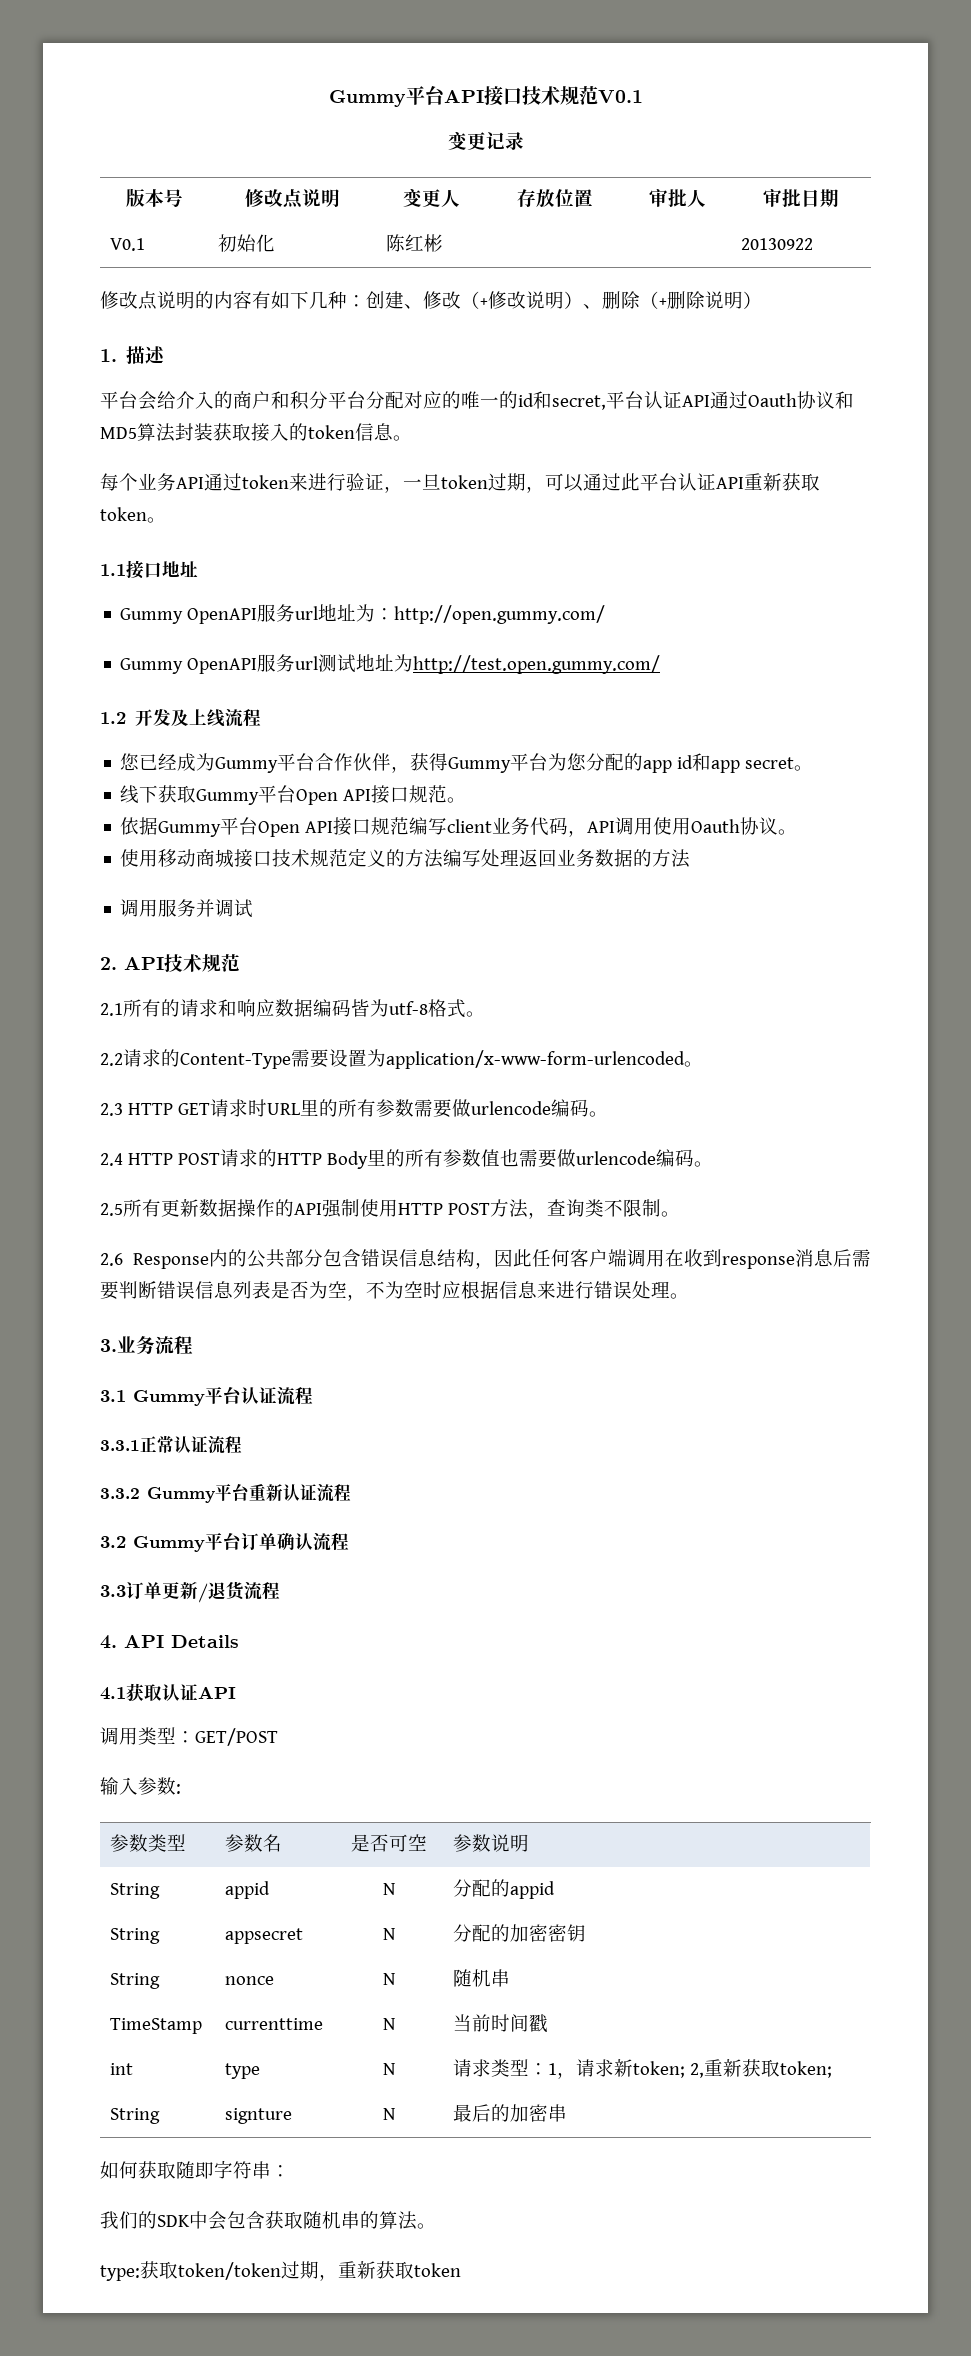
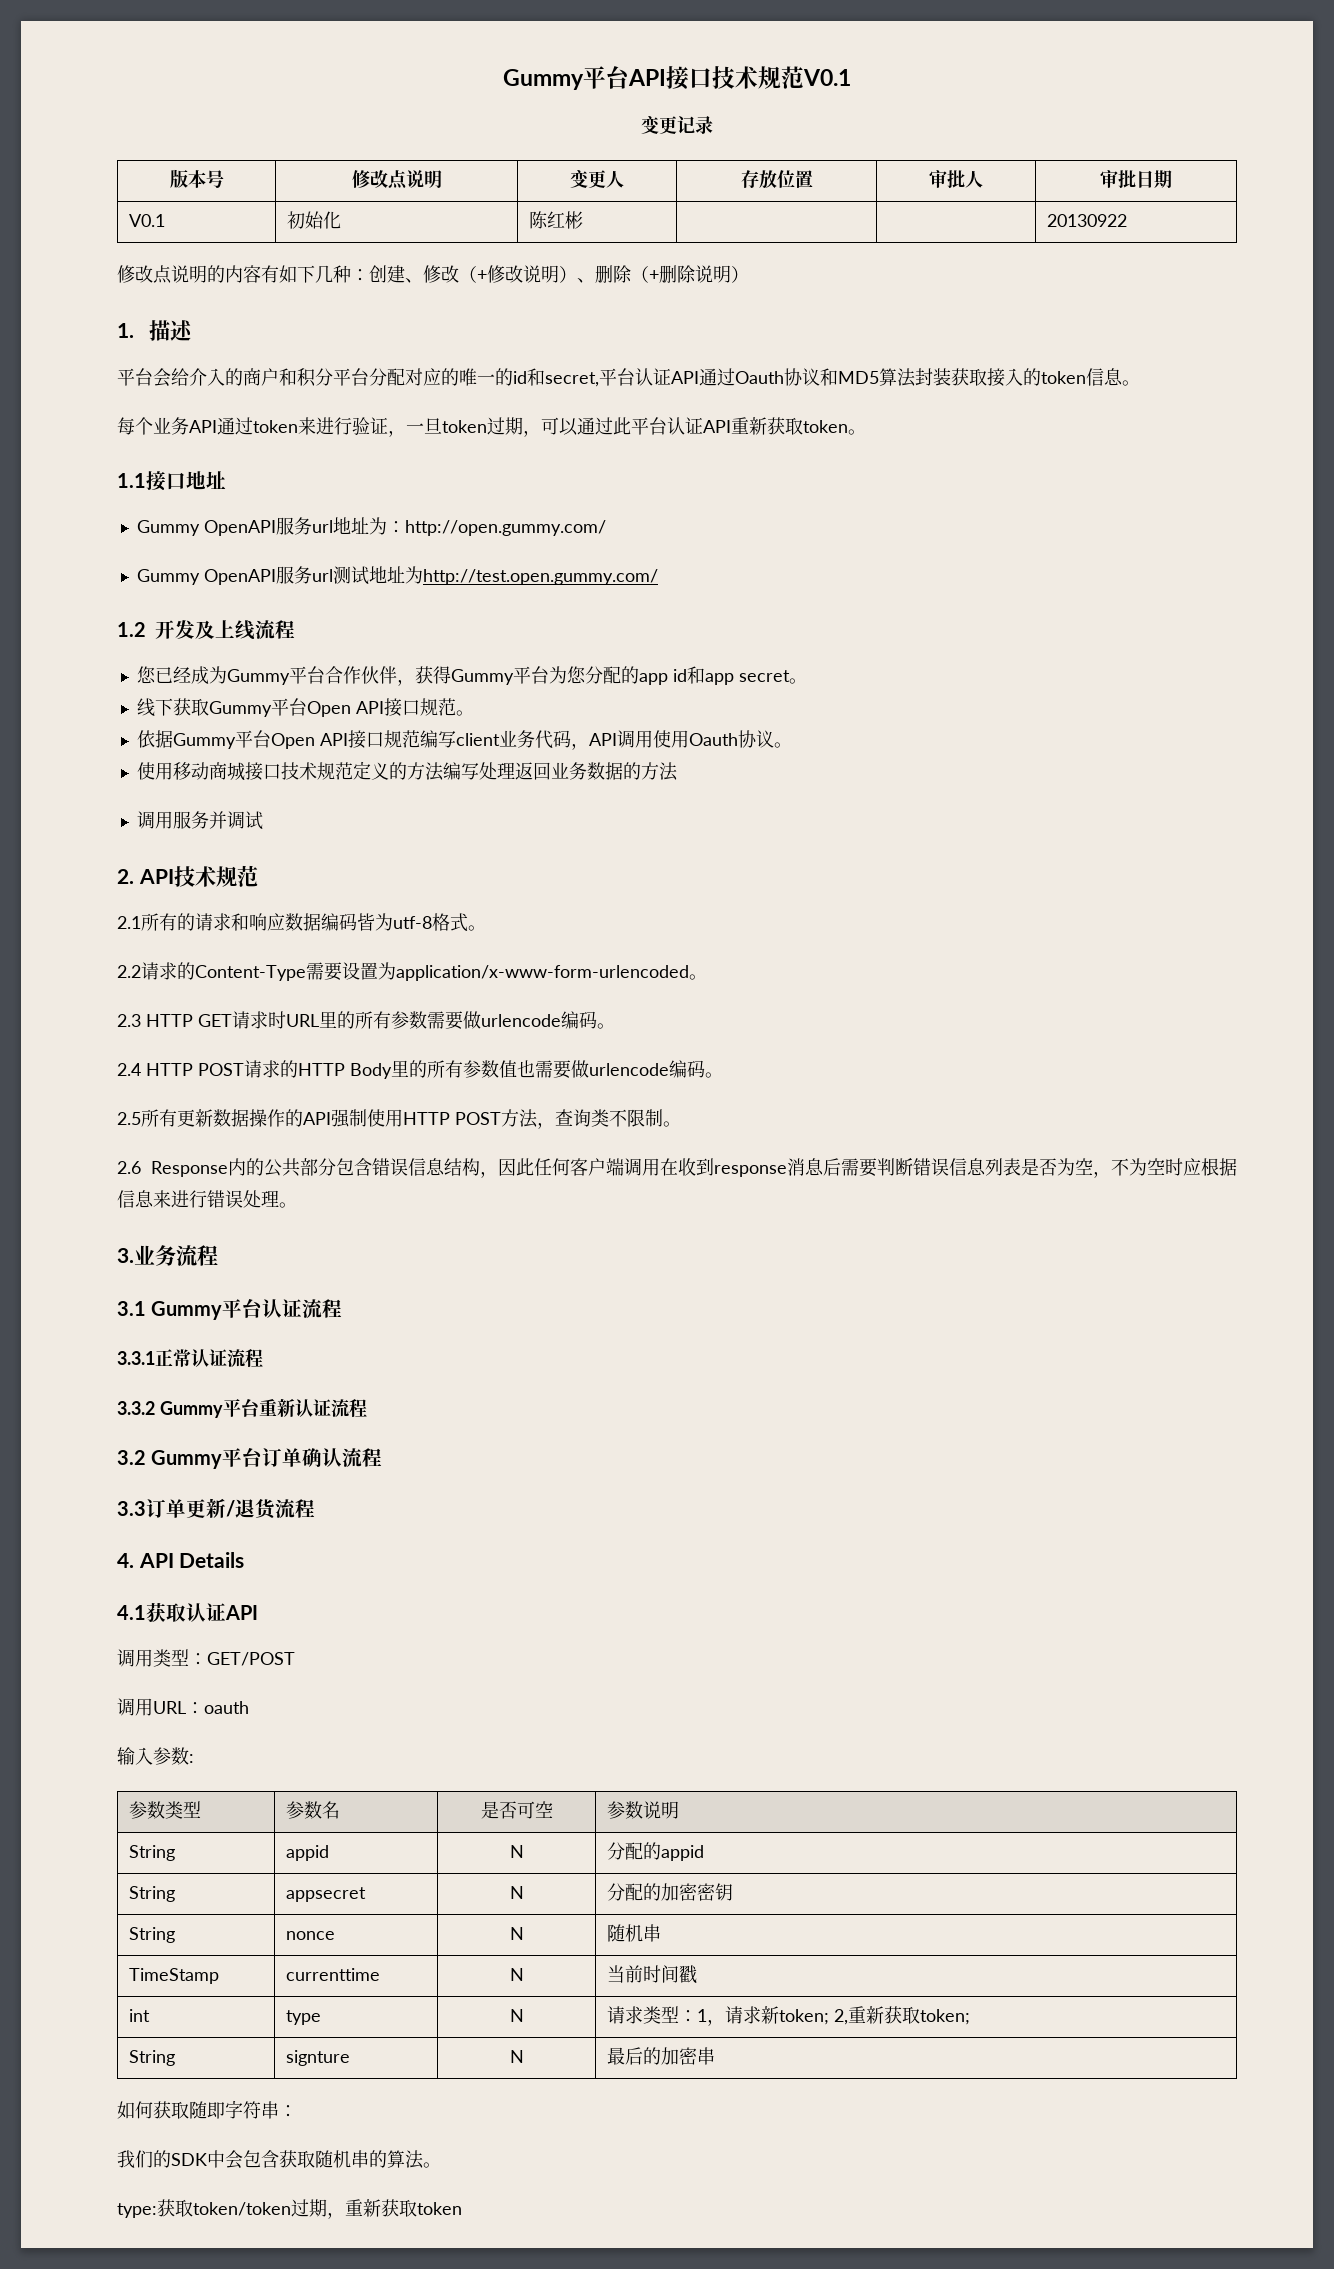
(278, 1737) none -> [117,1698,249,1716] // 调用URL：oauth

